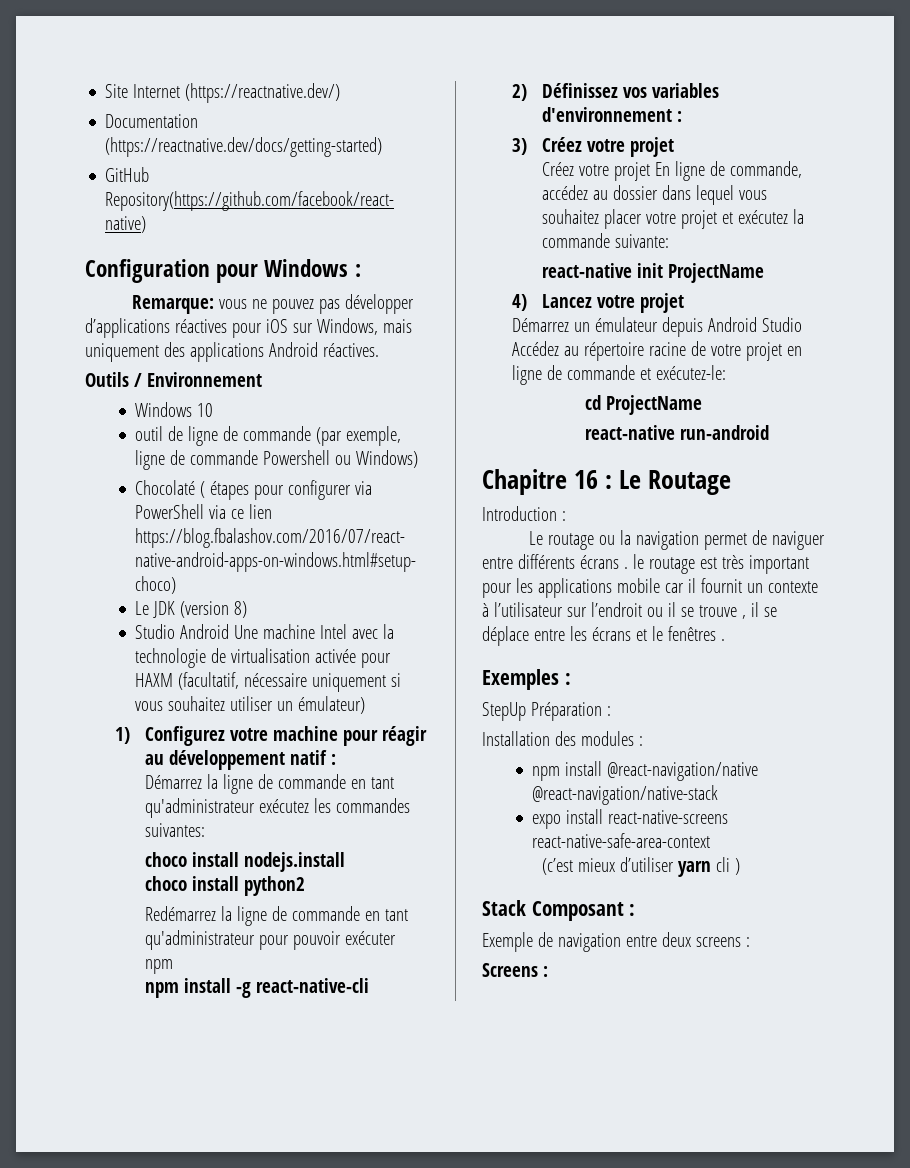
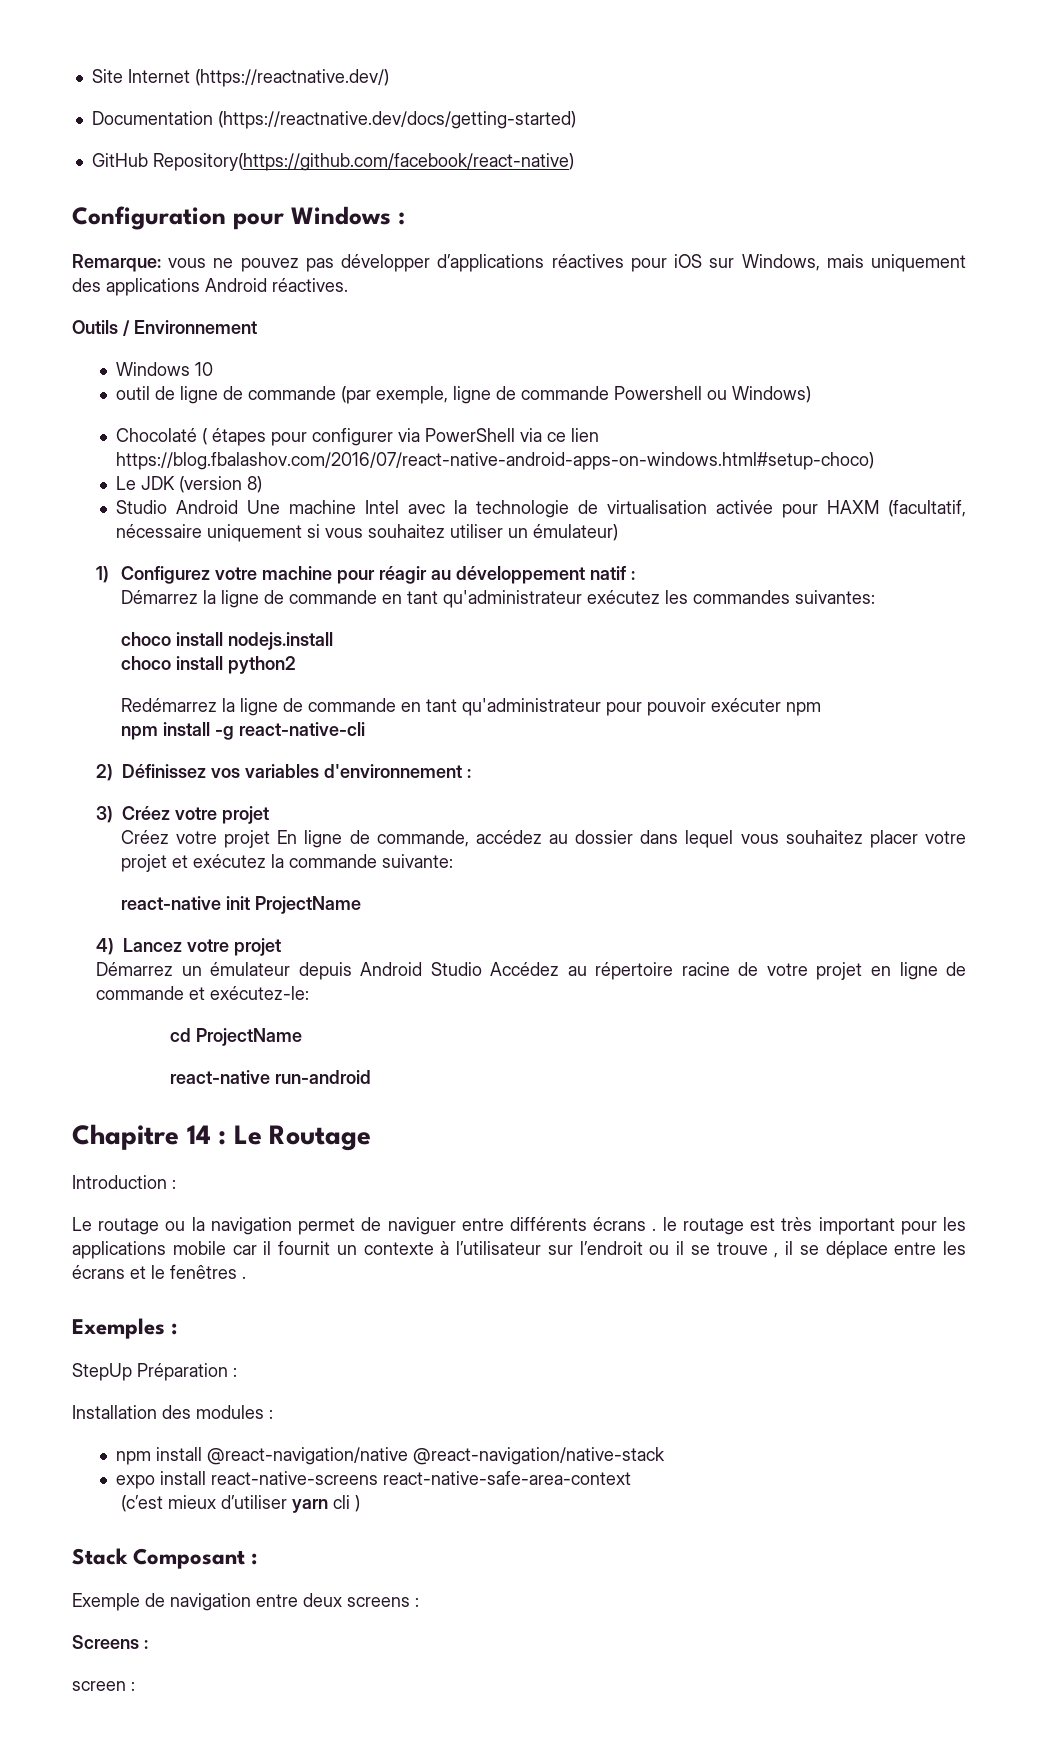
[574,470,599,489] 16 -> [186,1125,211,1144] 14
(548, 971) none -> [72,1681,135,1691] // screen :

